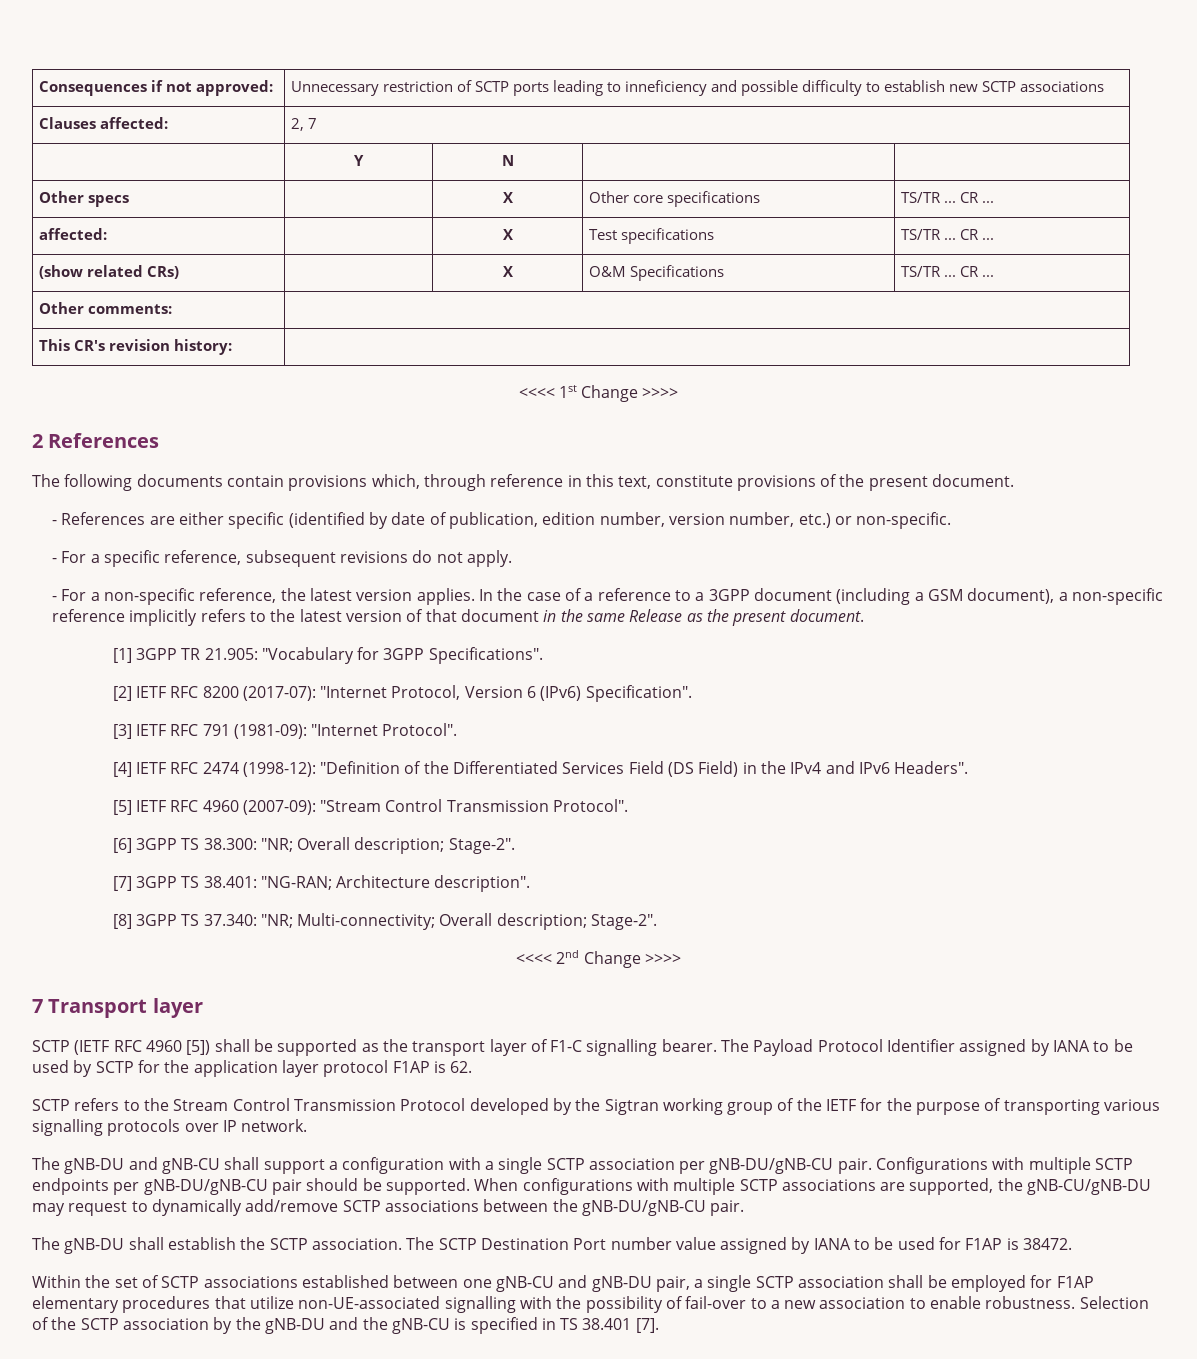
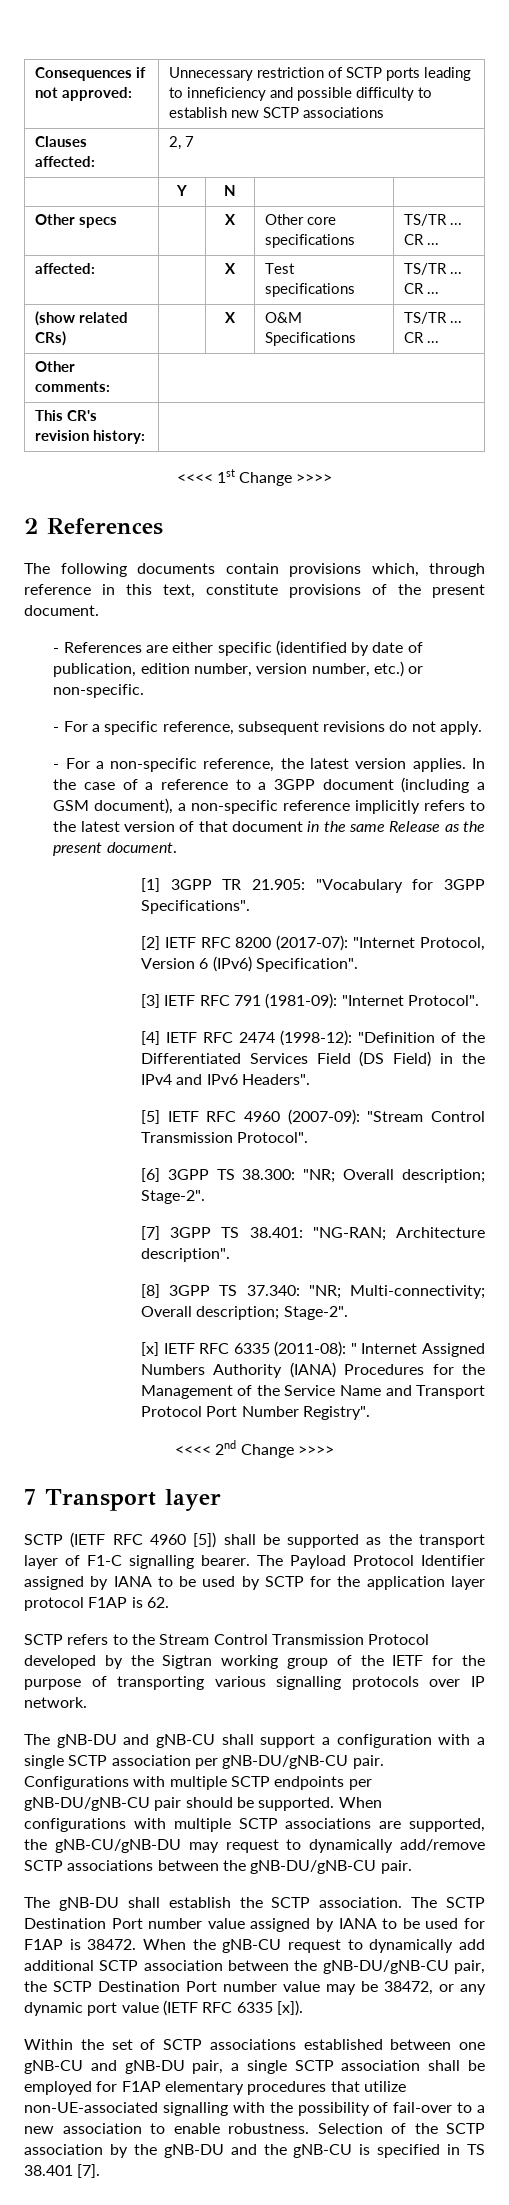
(658, 922) none -> [140,1341,485,1357] [140,1362,485,1378] [140,1385,486,1399] [140,1406,370,1420] // [x] IETF RFC 6335 (2011-08): " Internet Assigned Numbers Authority (IANA) Procedures for the Management of the Service Name and Transport Protocol Port Number Registry".
(1073, 1244) none -> [143,1939,486,1953] [24,1960,485,1974] [24,1981,486,1995] [24,2000,303,2016] When the gNB-CU request to dynamically add additional SCTP association between the gNB-DU/gNB-CU pair, the SCTP Destination Port number value may be 38472, or any dynamic port value (IETF RFC 6335 [x]).

